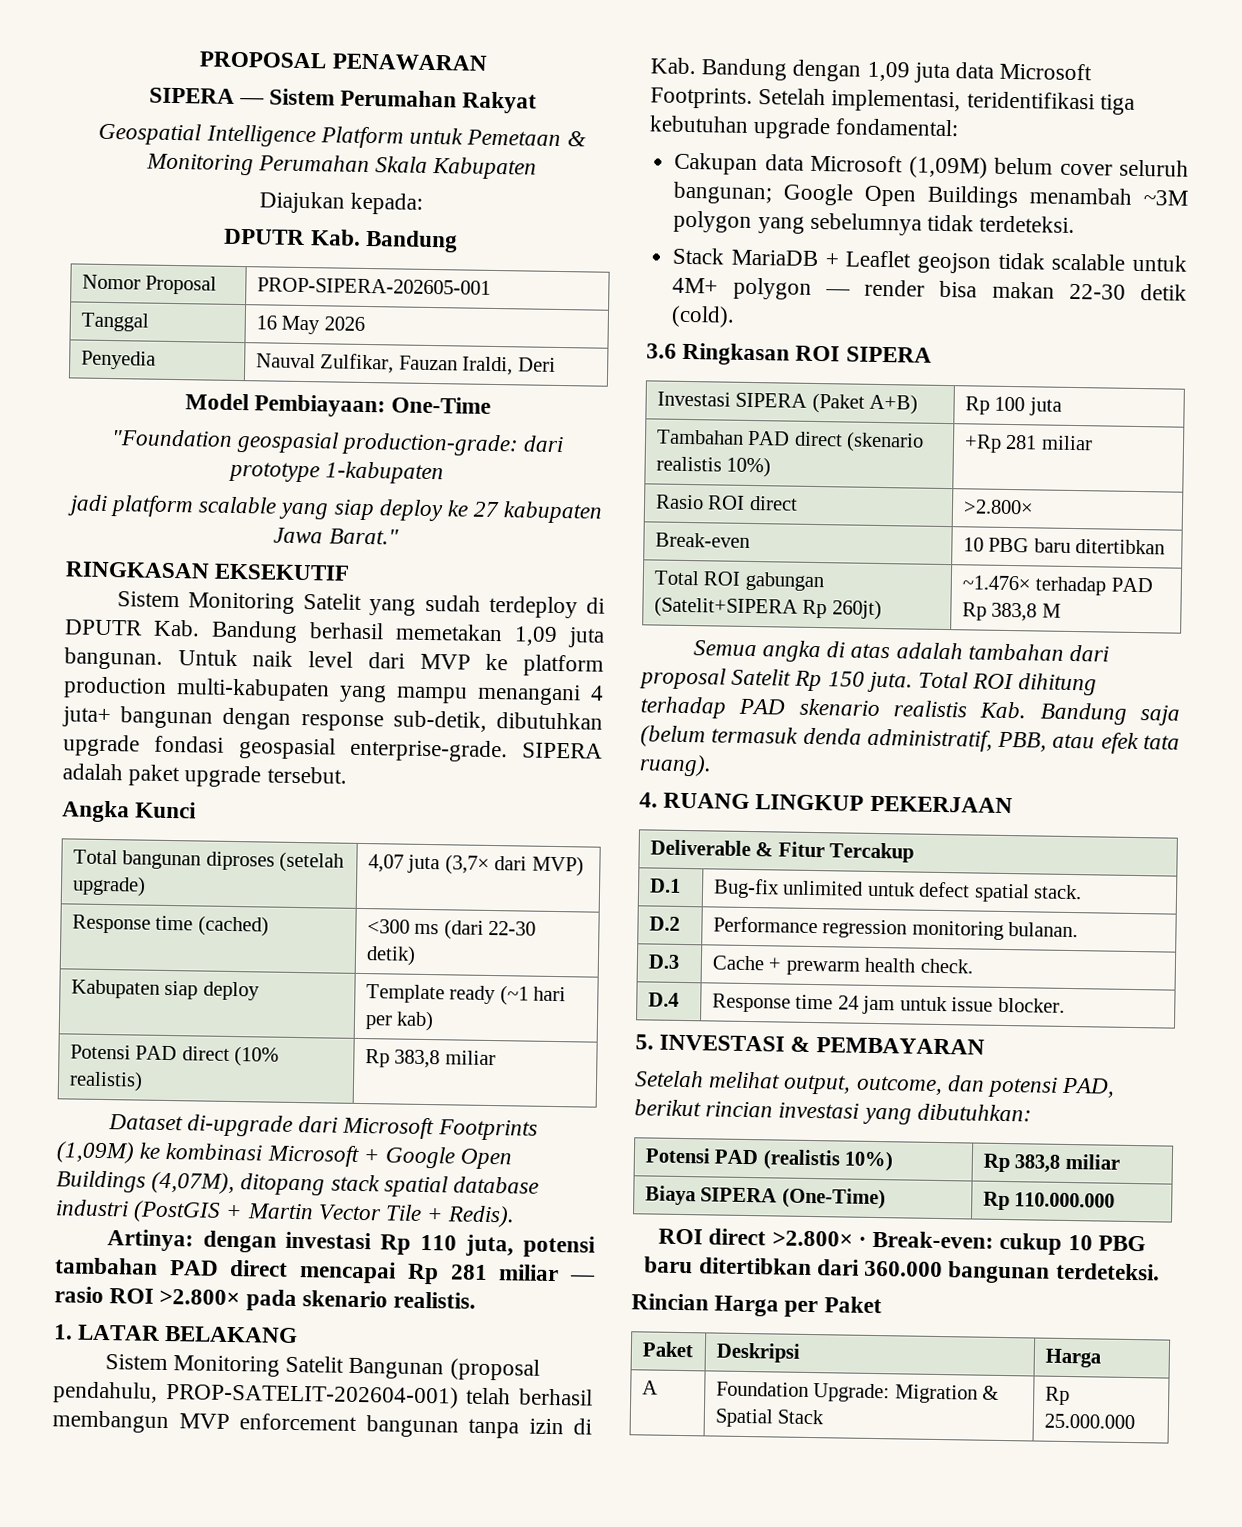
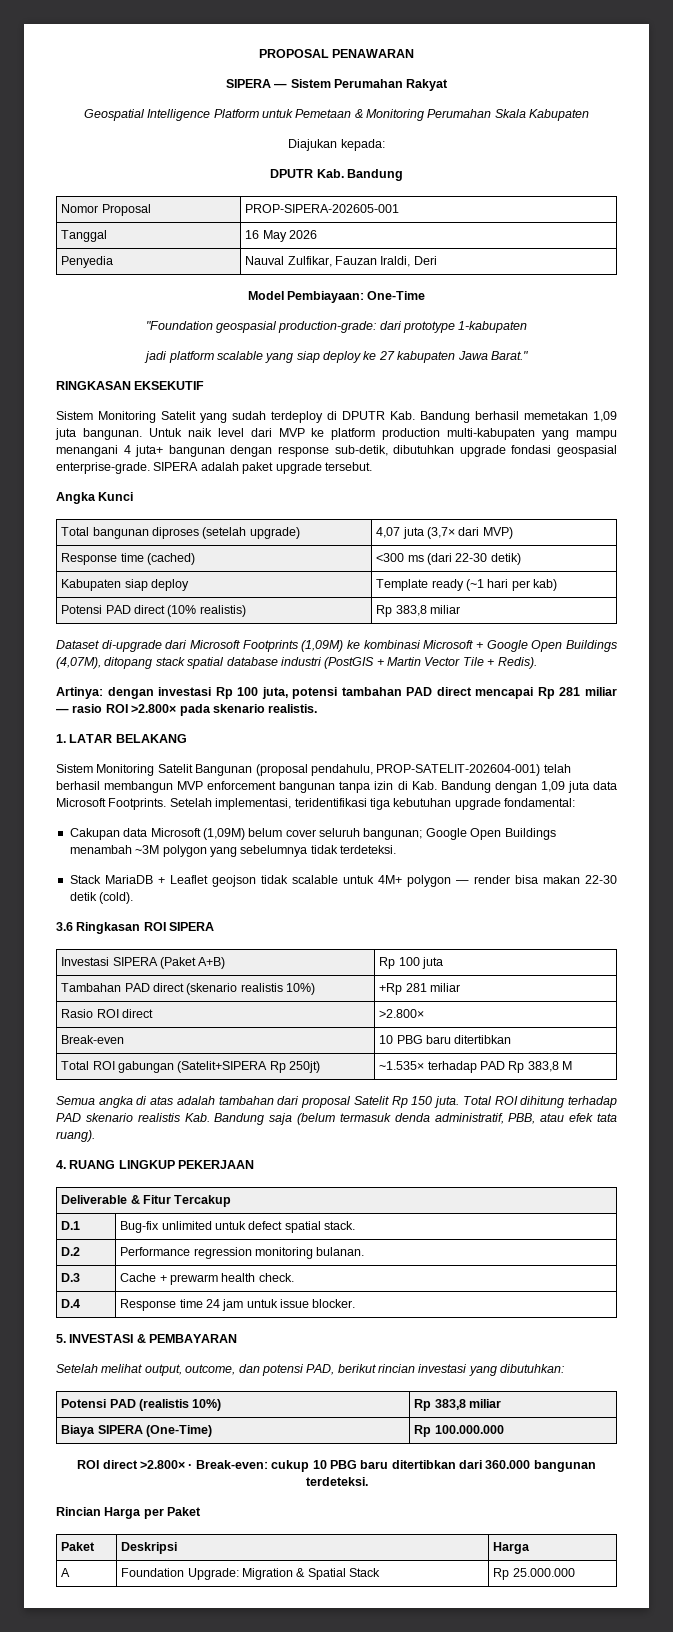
[420,1234,458,1251] 110 -> [237,687,259,696] 100
[831,599,882,621] [961,575,1031,591] 260jt) | ~1.476× -> [289,1061,321,1073] [379,1061,425,1070] 250jt) | ~1.535×
[1014,1192,1116,1208] 110.000.000 -> [434,1425,504,1434] 100.000.000

